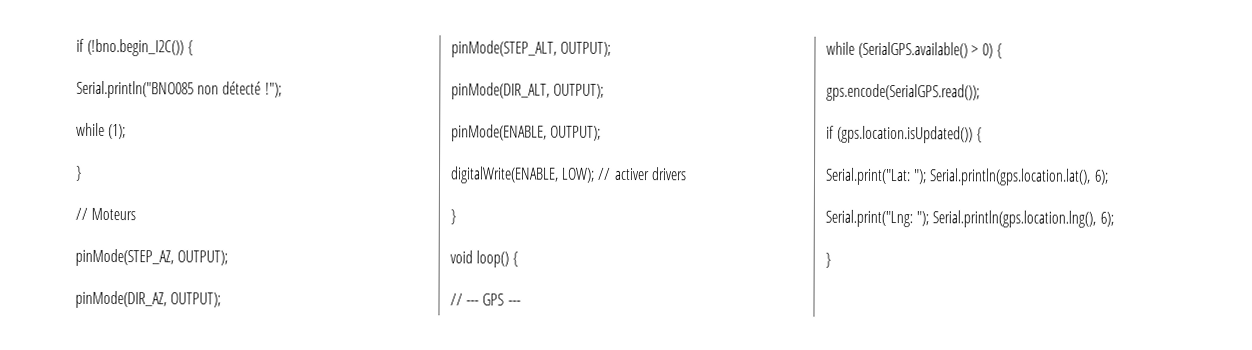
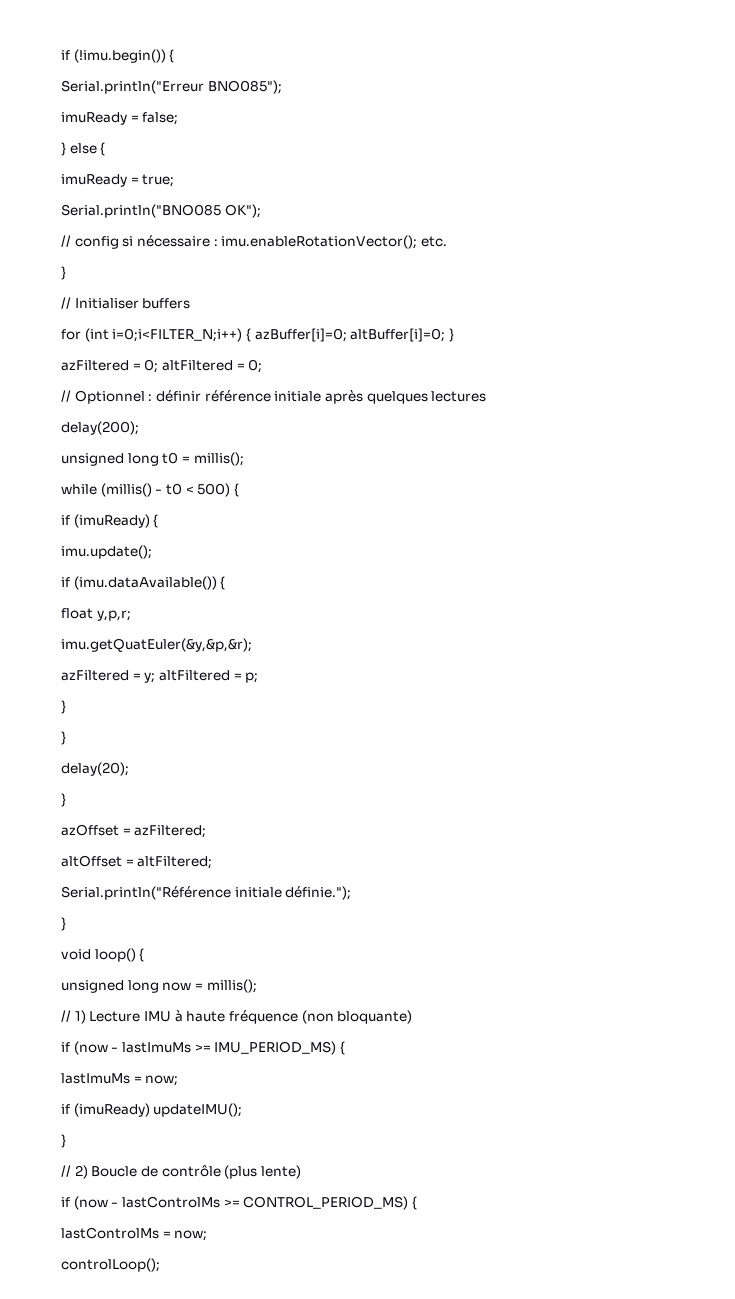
[76,38,195,57] [76,80,282,99] [76,122,127,140] [75,165,83,181] [75,207,137,221] [75,248,229,267] [75,290,222,309] [451,40,612,58] [451,82,605,100] [451,124,602,142] [450,166,687,184] [450,209,457,225] [450,250,520,268] [450,293,521,306] [826,41,1003,59] [826,83,980,102] [826,125,984,144] [825,167,1109,186] [825,209,1114,228] [825,252,832,268] if (!bno.begin_I2C()) { // Serial.println("BNO085 non détecté !"); // while (1); // } // // Moteurs // pinMode(STEP_AZ, OUTPUT); // pinMode(DIR_AZ, OUTPUT); // pinMode(STEP_ALT, OUTPUT); // pinMode(DIR_ALT, OUTPUT); // pinMode(ENABLE, OUTPUT); // digitalWrite(ENABLE, LOW); // activer drivers // } // void loop() { // // --- GPS --- // while (SerialGPS.available() > 0) { // gps.encode(SerialGPS.read()); // if (gps.location.isUpdated()) { // Serial.print("Lat: "); Serial.println(gps.location.lat(), 6); // Serial.print("Lng: "); Serial.println(gps.location.lng(), 6); // } -> [61,49,175,63] [61,80,282,94] [61,112,179,125] [61,142,106,156] [61,174,175,187] [61,204,261,218] [61,235,447,249] [61,266,66,280] [61,297,191,309] [61,328,454,342] [61,359,263,373] [61,390,487,404] [61,421,139,435] [61,452,244,466] [61,483,239,497] [61,514,159,528] [61,545,152,559] [61,576,226,590] [61,608,131,621] [61,638,252,652] [61,670,259,683] [61,700,66,714] [61,731,66,745] [61,762,129,776] [61,793,66,807] [61,824,207,838] [61,855,213,869] [61,886,352,900] [61,917,66,931] [61,948,145,962] [61,979,257,993] [61,1010,413,1024] [61,1041,345,1055] [61,1073,179,1086] [61,1103,243,1117] [61,1134,66,1148] [61,1165,301,1179] [61,1196,417,1210] [61,1227,208,1241] [61,1258,160,1272] if (!imu.begin()) { // Serial.println("Erreur BNO085"); // imuReady = false; // } else { // imuReady = true; // Serial.println("BNO085 OK"); // // config si nécessaire : imu.enableRotationVector(); etc. // } // // Initialiser buffers // for (int i=0;i<FILTER_N;i++) { azBuffer[i]=0; altBuffer[i]=0; } // azFiltered = 0; altFiltered = 0; // // Optionnel : définir référence initiale après quelques lectures // delay(200); // unsigned long t0 = millis(); // while (millis() - t0 < 500) { // if (imuReady) { // imu.update(); // if (imu.dataAvailable()) { // float y,p,r; // imu.getQuatEuler(&y,&p,&r); // azFiltered = y; altFiltered = p; // } // } // delay(20); // } // azOffset = azFiltered; // altOffset = altFiltered; // Serial.println("Référence initiale définie."); // } // void loop() { // unsigned long now = millis(); // // 1) Lecture IMU à haute fréquence (non bloquante) // if (now - lastImuMs >= IMU_PERIOD_MS) { // lastImuMs = now; // if (imuReady) updateIMU(); // } // // 2) Boucle de contrôle (plus lente) // if (now - lastControlMs >= CONTROL_PERIOD_MS) { // lastControlMs = now; // controlLoop();

